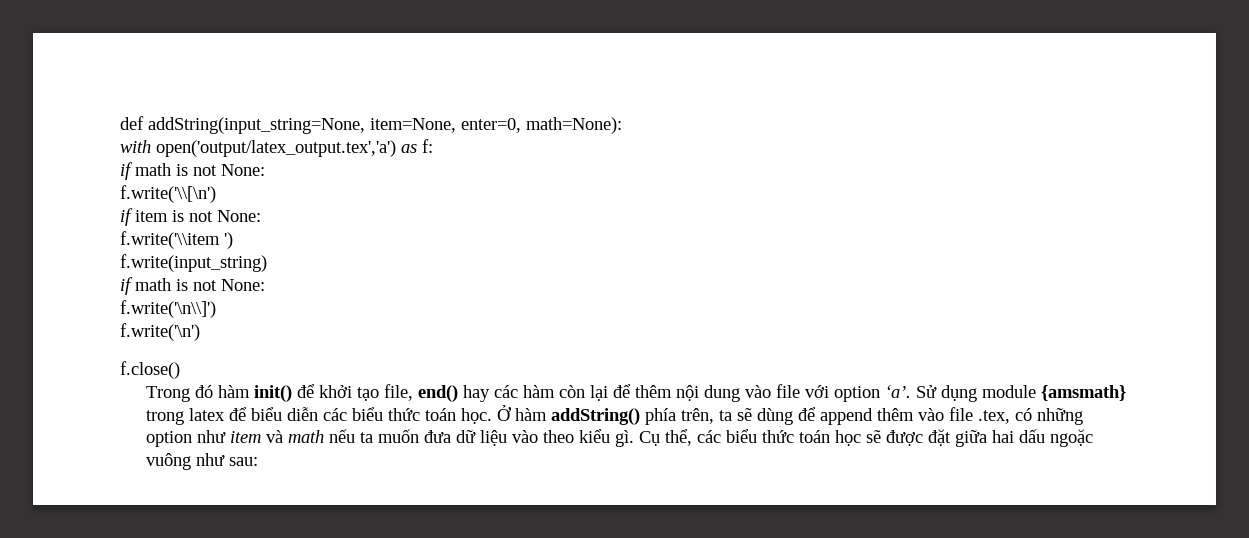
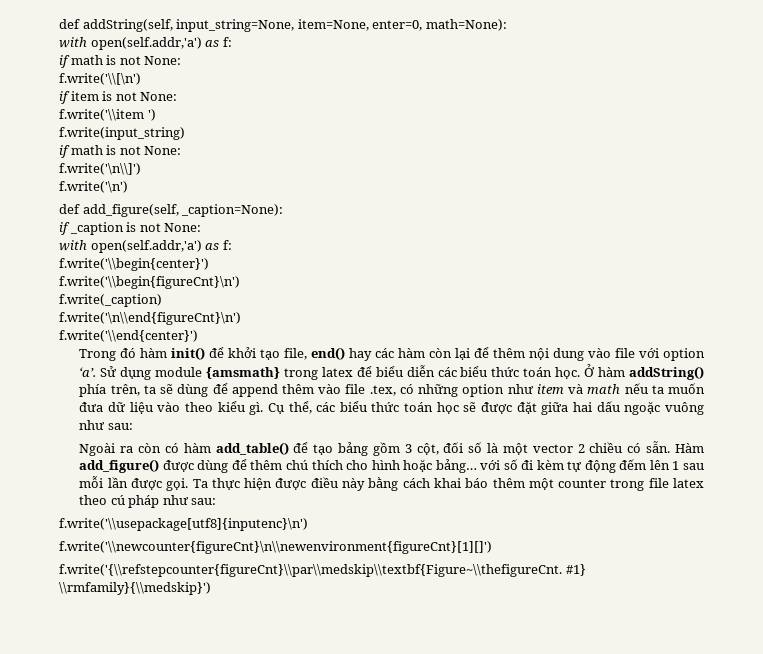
[120,116,365,134] def addString(input_string=None, -> [59,19,295,32] def addString(self, input_string=None,
[156,140,396,157] open('output/latex_output.tex','a') -> [90,37,202,50] open(self.addr,'a')
[120,361,180,379] f.close() -> [59,204,284,217] [59,222,202,235] [59,240,232,253] [59,258,209,271] [59,276,240,289] [59,294,162,307] [59,312,241,325] [59,330,198,342] def add_figure(self, _caption=None): // if _caption is not None: // with open(self.addr,'a') as f: // f.write('\\begin{center}') // f.write('\\begin{figureCnt}\n') // f.write(_caption) // f.write('\n\\end{figureCnt}\n') // f.write('\\end{center}')
(258, 461) none -> [79,441,705,456] [79,459,705,473] [79,476,705,491] [79,495,217,508] [59,518,308,531] [59,541,492,554] [59,564,586,577] [59,582,211,595] // Ngoài ra còn có hàm add_table() để tạo bảng gồm 3 cột, đối số là một vector 2 chiều có sẵn. Hàm add_figure() được dùng để thêm chú thích cho hình hoặc bảng… với số đi kèm tự động đếm lên 1 sau mỗi lần được gọi. Ta thực hiện được điều này bằng cách khai báo thêm một counter trong file latex theo cú pháp như sau: // f.write('\\usepackage[utf8]{inputenc}\n') // f.write('\\newcounter{figureCnt}\n\\newenvironment{figureCnt}[1][]') // f.write('{\\refstepcounter{figureCnt}\\par\\medskip\\textbf{Figure~\\thefigureCnt. #1} \\rmfamily}{\\medskip}')

